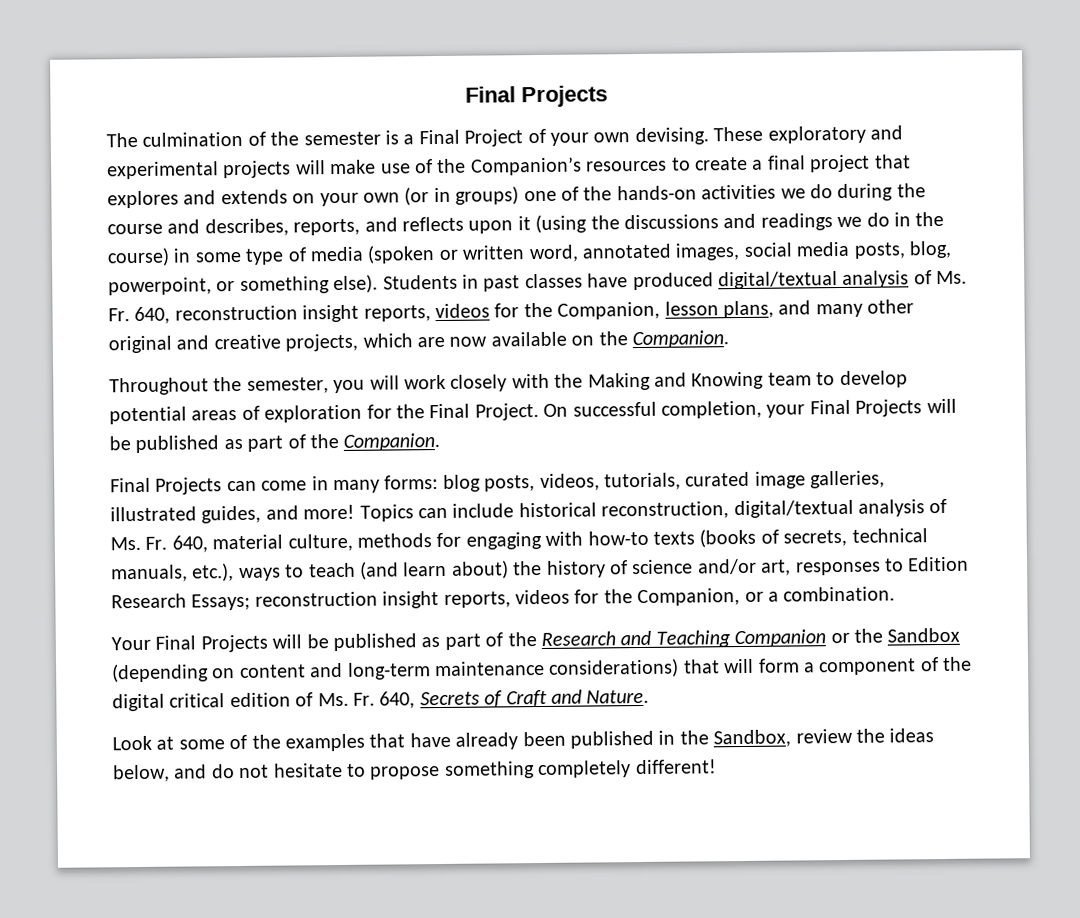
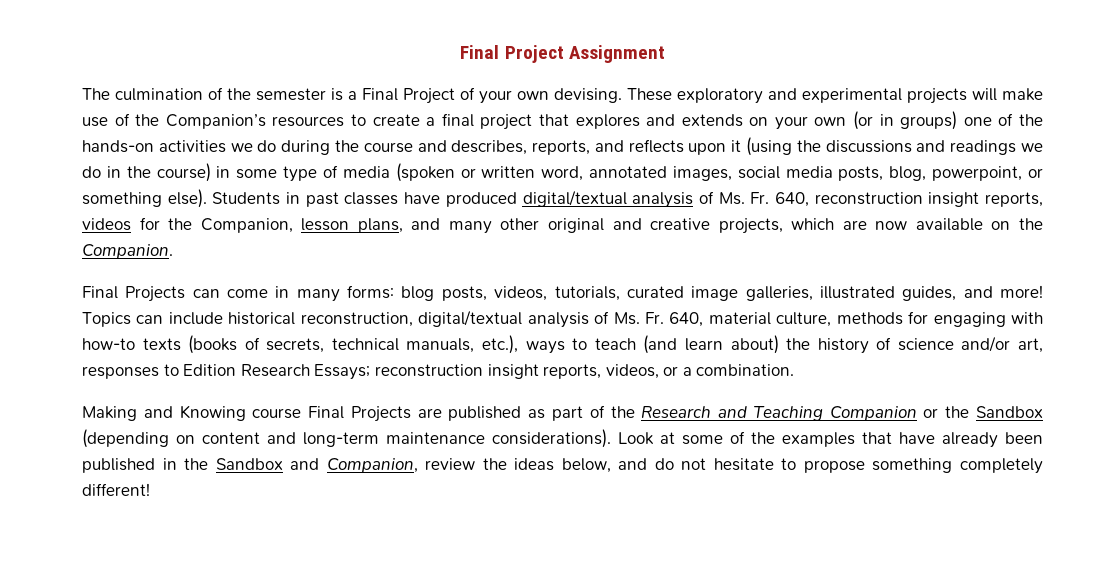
[465,85,608,108] Final Projects -> [460,45,665,63] Final Project Assignment
[109,370,908,396] [109,398,957,425] [109,432,441,454] // Throughout the semester, you will work closely with the Making and Knowing team to develop potential areas of exploration for the Final Project. On successful completion, your Final Projects will be published as part of the Companion. -> (173, 251) none
[514,588,741,607] videos for the Companion, -> [605,364,659,379] videos,
[111,634,329,653] Your Final Projects will be -> [82,405,442,422] Making and Knowing course Final Projects are
[548,656,973,678] [112,689,650,712] considerations) that will form a component of the digital critical edition of Ms. Fr. 640, Secrets of Craft and Nature. // -> [492,429,611,448] considerations).
[713,729,792,748] Sandbox, -> [215,458,418,473] Sandbox and Companion,

